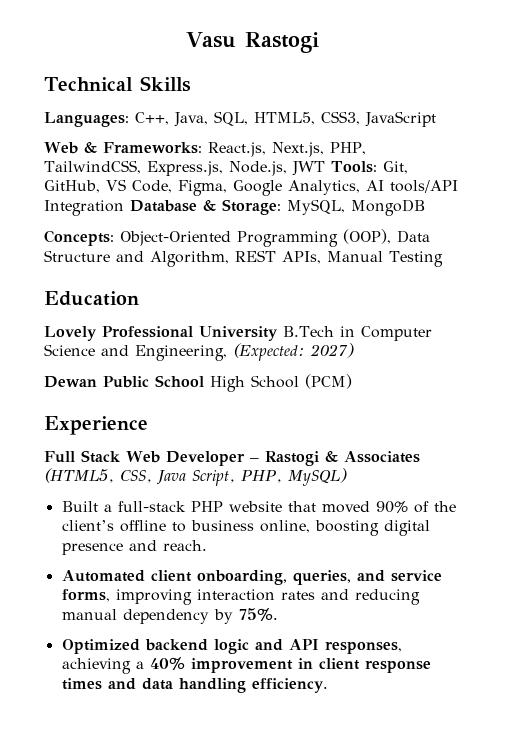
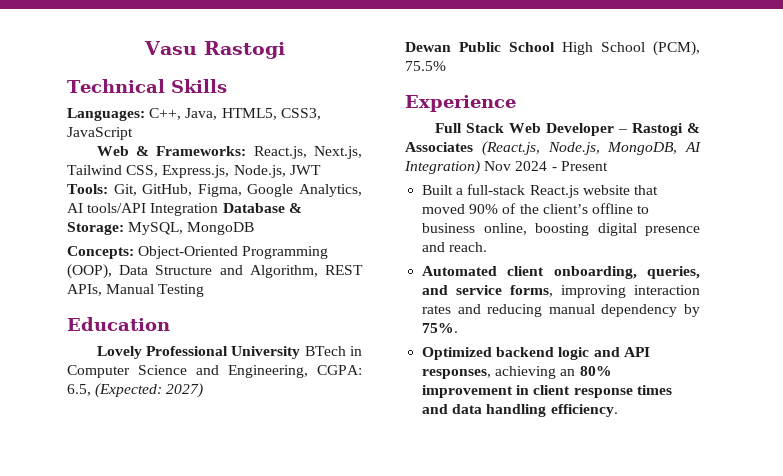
[214,111,248,126] SQL, -> (218, 114) none
[329,142,366,155] [44,160,141,174] PHP, TailwindCSS, -> [67,165,159,177] Tailwind CSS,
[106,179,172,193] VS Code, -> (193, 190) none
[283,326,334,337] B.Tech -> [304,346,346,356] BTech
(227, 353) none -> [317,365,362,375] [67,384,91,396] CGPA: 6.5,
[305,374,352,389] (PCM) -> [653,41,700,56] [405,61,446,71] (PCM), 75.5%
[44,468,347,486] (HTML5, CSS, Java Script, PHP, MySQL) -> [481,141,701,156] [404,160,608,175] (React.js, Node.js, MongoDB, AI Integration) Nov 2024 - Present
[190,501,223,512] PHP -> [529,185,579,198] React.js
[135,657,185,670] a 40% -> [560,366,612,376] an 80%

